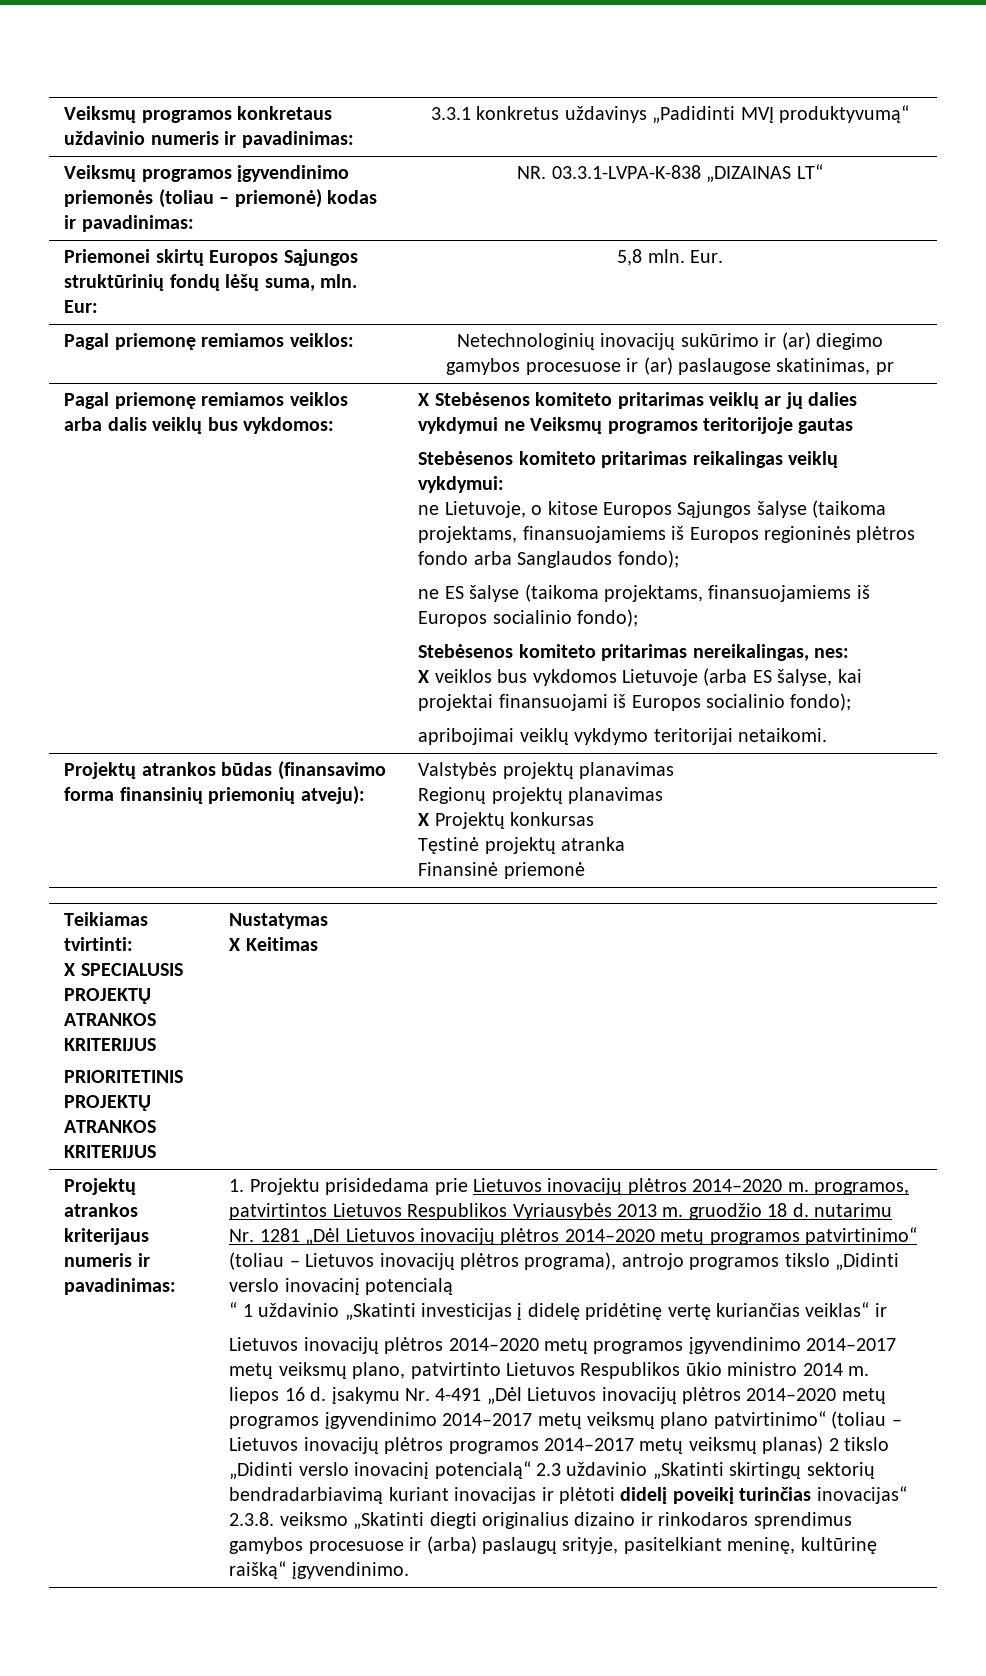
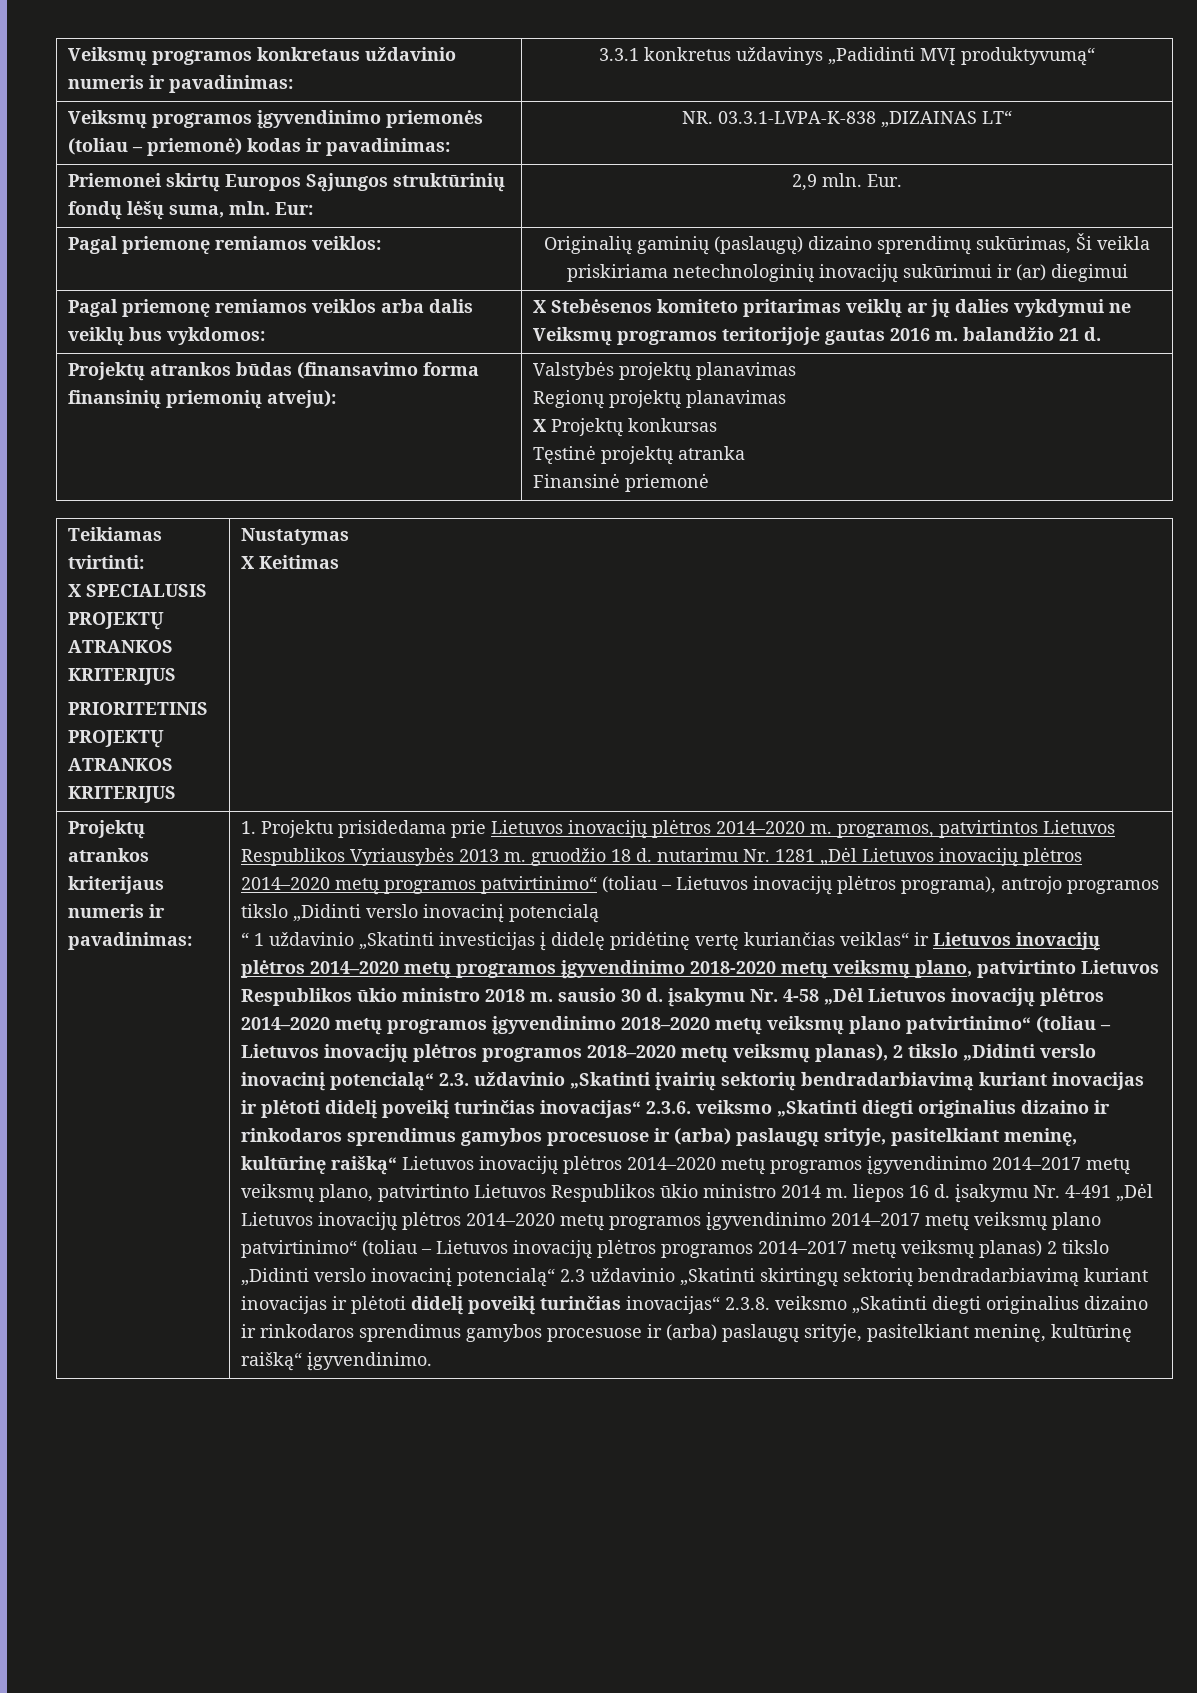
[617,249,643,266] 5,8 -> [792,174,817,191] 2,9
[457,332,883,350] [446,357,894,375] Netechnologinių inovacijų sukūrimo ir (ar) diegimo gamybos procesuose ir (ar) paslaugose skatinimas, pr -> [544,233,1150,255] [566,264,1128,283] Originalių gaminių (paslaugų) dizaino sprendimų sukūrimas, Ši veikla priskiriama netechnologinių inovacijų sukūrimui ir (ar) diegimui
[418,451,839,468] [418,476,505,493] [418,500,887,518] [418,526,916,543] [418,550,679,568] [418,584,870,602] [418,609,639,627] [418,644,850,661] [418,668,862,686] [418,693,852,711] [418,728,828,745] // Stebėsenos komiteto pritarimas reikalingas veiklų vykdymui: // ne Lietuvoje, o kitose Europos Sąjungos šalyse (taikoma projektams, finansuojamiems iš Europos regioninės plėtros fondo arba Sanglaudos fondo); // ne ES šalyse (taikoma projektams, finansuojamiems iš Europos socialinio fondo); // Stebėsenos komiteto pritarimas nereikalingas, nes: // X veiklos bus vykdomos Lietuvoje (arba ES šalyse, kai projektai finansuojami iš Europos socialinio fondo); // apribojimai veiklų vykdymo teritorijai netaikomi. -> [890,327,1102,341] 2016 m. balandžio 21 d.
(887, 1310) // -> [933,932,1101,951] [241,960,1160,979] [241,988,1105,1007] [241,1016,1112,1035] [241,1044,1097,1063] [241,1072,1145,1091] [241,1100,1111,1119] [241,1128,1078,1147] [241,1156,398,1175] Lietuvos inovacijų plėtros 2014–2020 metų programos įgyvendinimo 2018-2020 metų veiksmų plano, patvirtinto Lietuvos Respublikos ūkio ministro 2018 m. sausio 30 d. įsakymu Nr. 4-58 „Dėl Lietuvos inovacijų plėtros 2014–2020 metų programos įgyvendinimo 2018–2020 metų veiksmų plano patvirtinimo“ (toliau – Lietuvos inovacijų plėtros programos 2018–2020 metų veiksmų planas), 2 tikslo „Didinti verslo inovacinį potencialą“ 2.3. uždavinio „Skatinti įvairių sektorių bendradarbiavimą kuriant inovacijas ir plėtoti didelį poveikį turinčias inovacijas“ 2.3.6. veiksmo „Skatinti diegti originalius dizaino ir rinkodaros sprendimus gamybos procesuose ir (arba) paslaugų srityje, pasitelkiant meninę, kultūrinę raišką“

